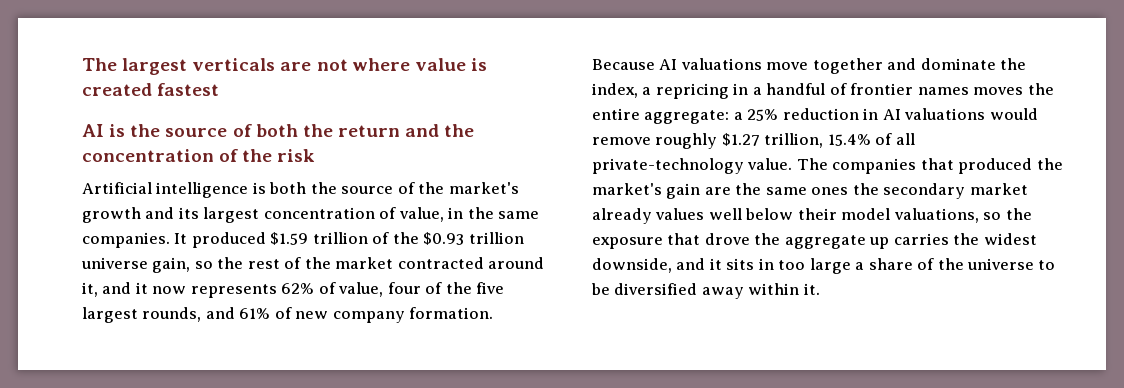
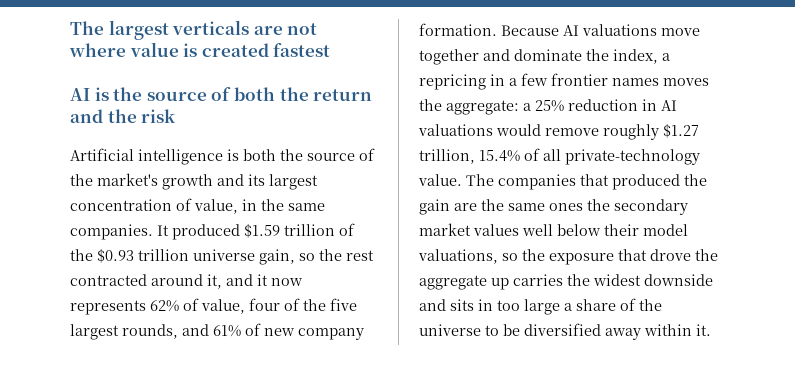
[82,149,273,162] concentration of the -> (137, 116) none
[284,257,394,269] of the market -> (374, 255) none
[766,83,847,95] handful of -> [521,73,548,86] few
[592,108,640,120] entire -> (442, 105) none
[592,183,662,195] market's -> (707, 180) none
[592,208,652,224] already -> (471, 229) none
[592,258,722,273] downside, and it -> [644,274,713,286] [419,299,446,311] downside and

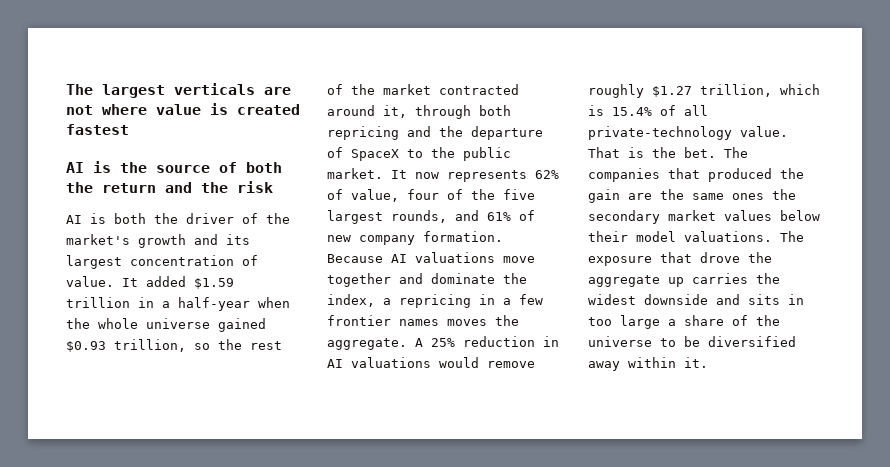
[70,148,223,165] Artificial intelligence -> [66,215,82,224] AI
[307,153,355,161] source -> [186,213,234,224] driver
[194,199,325,214] [70,223,355,240] [70,249,374,265] [70,274,268,289] value, in the same companies. It produced $1.59 trillion of the $0.93 trillion universe gain, so the rest contracted around it, and it -> [66,276,234,289] [66,297,290,311] [66,318,266,332] [66,339,282,352] [327,84,519,95] [327,105,511,119] [327,126,543,140] [327,147,511,161] [327,168,407,179] value. It added $1.59 trillion in a half-year when the whole universe gained $0.93 trillion, so the rest of the market contracted around it, through both repricing and the departure of SpaceX to the public market. It
[446,100,531,115] aggregate: a -> [327,338,423,350] aggregate. A
(475, 156) none -> [780,84,820,95] [588,105,604,116] which is
(462, 180) none -> [588,147,716,158] That is the bet.
[522,224,553,236] well -> (772, 215) none
[418,249,545,264] valuations, so the -> [684,231,804,242] valuations. The

